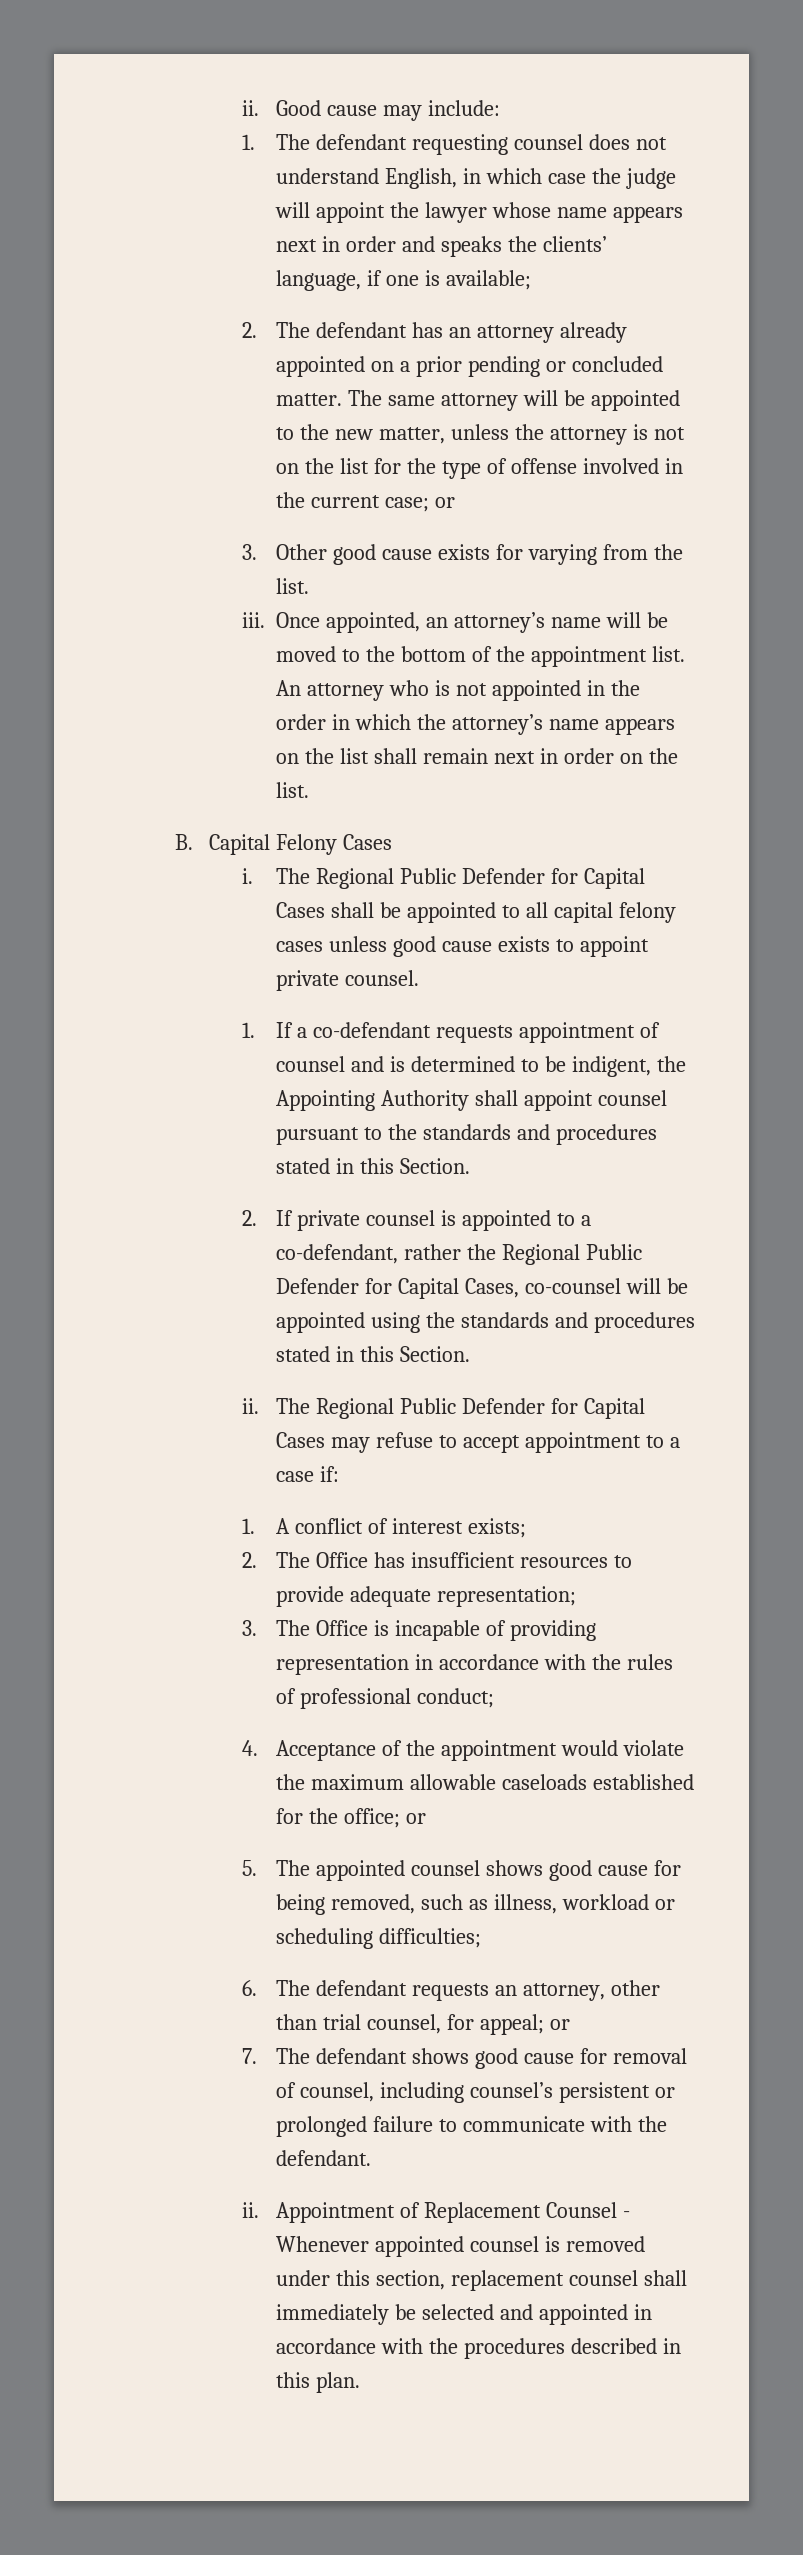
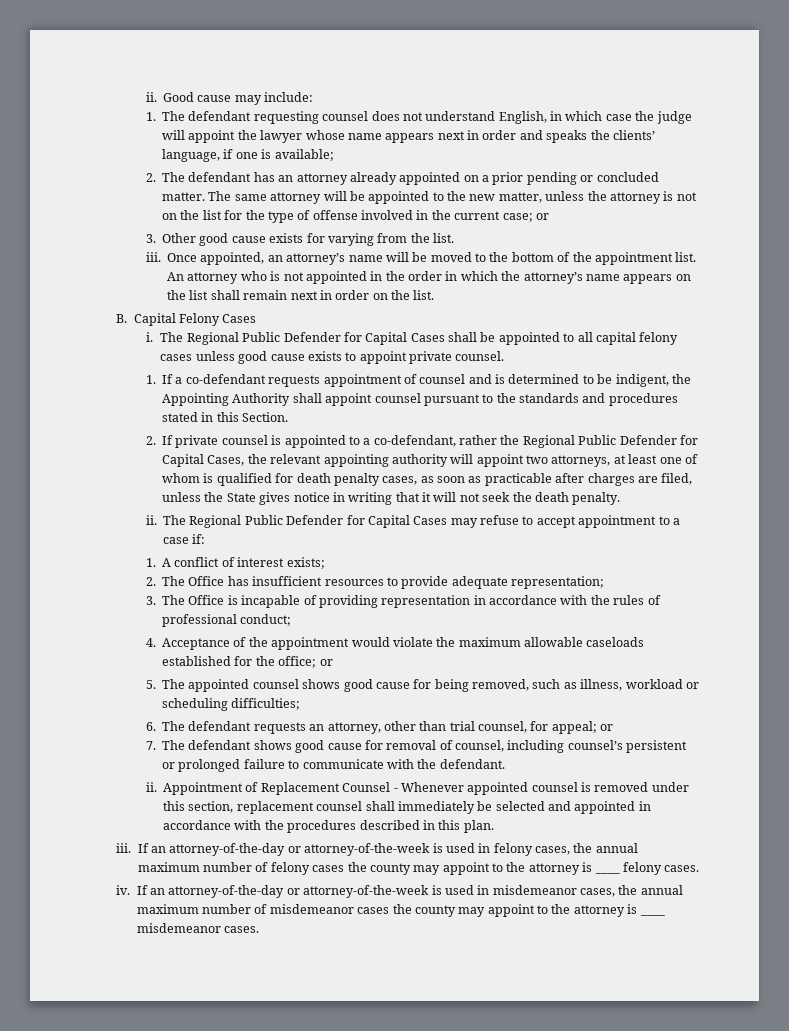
[524,1278,688,1294] [276,1312,695,1333] [276,1346,470,1362] co-counsel will be appointed using the standards and procedures stated in this Section. -> [247,454,698,467] [161,473,693,486] [161,492,621,505] the relevant appointing authority will appoint two attorneys, at least one of whom is qualified for death penalty cases, as soon as practicable after charges are filed, unless the State gives notice in writing that it will not seek the death penalty.
(361, 2382) none -> [116,843,638,856] [137,862,593,875] [594,862,700,875] [116,885,683,898] [136,904,638,917] [639,914,665,916] [136,923,259,933] // iii. If an attorney-of-the-day or attorney-of-the-week is used in felony cases, the annual maximum number of felony cases the county may appoint to the attorney is ____ felony cases. // iv. If an attorney-of-the-day or attorney-of-the-week is used in misdemeanor cases, the annual maximum number of misdemeanor cases the county may appoint to the attorney is ____ misdemeanor cases.

